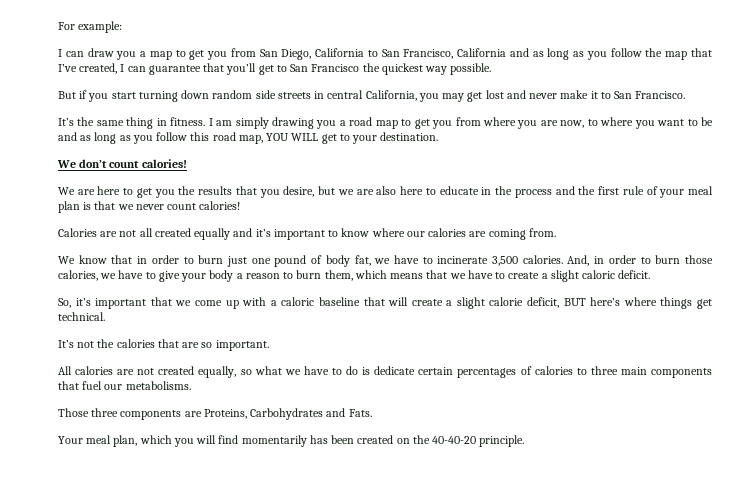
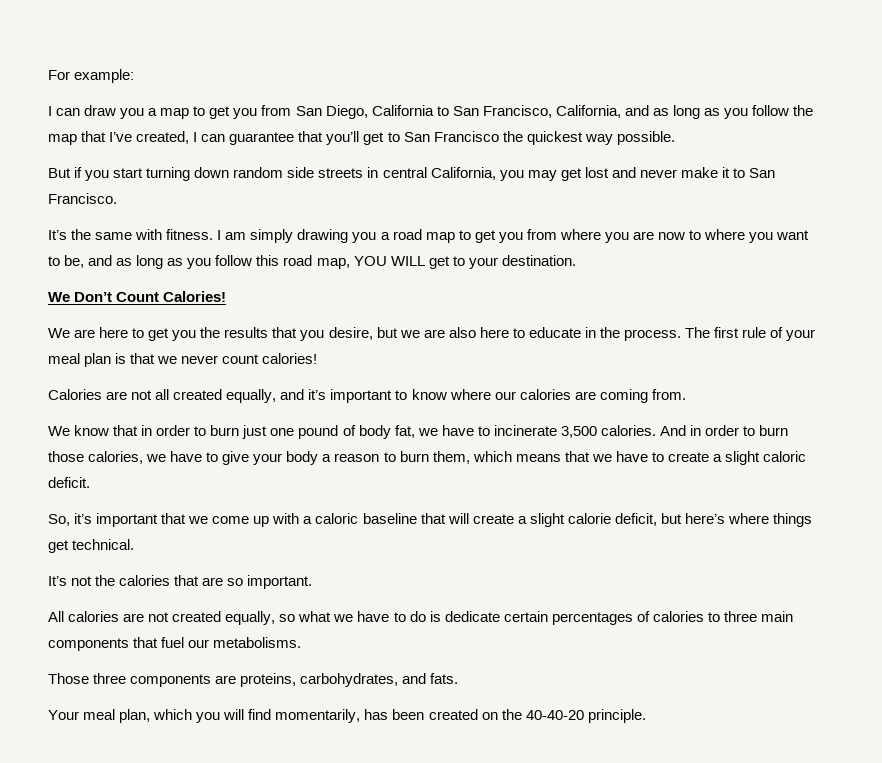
[457,48,507,57] California -> [555,105,621,118] California,
[126,117,167,129] thing in -> [135,229,163,240] with
[560,120,585,128] now, -> [658,232,685,240] now
[701,117,714,126] be -> [64,255,85,268] be,
[79,159,187,168] don’t count calories! -> [74,291,227,302] Don’t Count Calories!
[514,186,596,198] process and the -> [624,327,711,341] process. The
[194,228,231,240] equally -> [226,389,277,403] equally,
[567,255,590,266] And, -> [659,425,686,436] And
[563,298,586,306] BUT -> [660,513,682,524] but
[203,408,372,420] Proteins, Carbohydrates and Fats. -> [240,673,459,687] proteins, carbohydrates, and fats.
[241,435,307,447] momentarily -> [275,709,361,723] momentarily,

